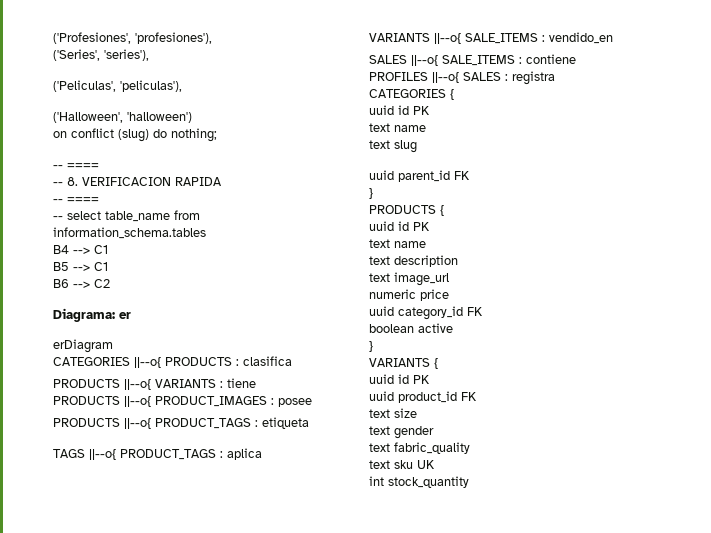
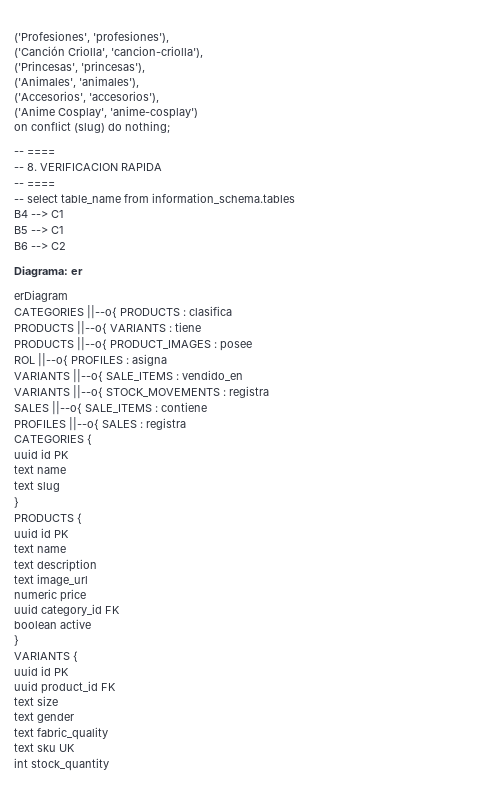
[53,49,149,61] [53,80,182,92] [53,112,192,123] ('Series', 'series'), // ('Peliculas', 'peliculas'), // ('Halloween', 'halloween') -> [14,46,203,58] [14,61,145,74] [14,76,139,88] [14,91,159,103] [14,106,198,119] ('Canción Criolla', 'cancion-criolla'), // ('Princesas', 'princesas'), // ('Animales', 'animales'), // ('Accesorios', 'accesorios'), // ('Anime Cosplay', 'anime-cosplay')
[53,417,309,429] [53,448,262,460] PRODUCTS ||--o{ PRODUCT_TAGS : etiqueta // TAGS ||--o{ PRODUCT_TAGS : aplica -> [14,353,167,367] ROL ||--o{ PROFILES : asigna
(613, 38) none -> [14,385,269,399] // VARIANTS ||--o{ STOCK_MOVEMENTS : registra
[369,170,470,182] // uuid parent_id FK -> (60, 487) none

